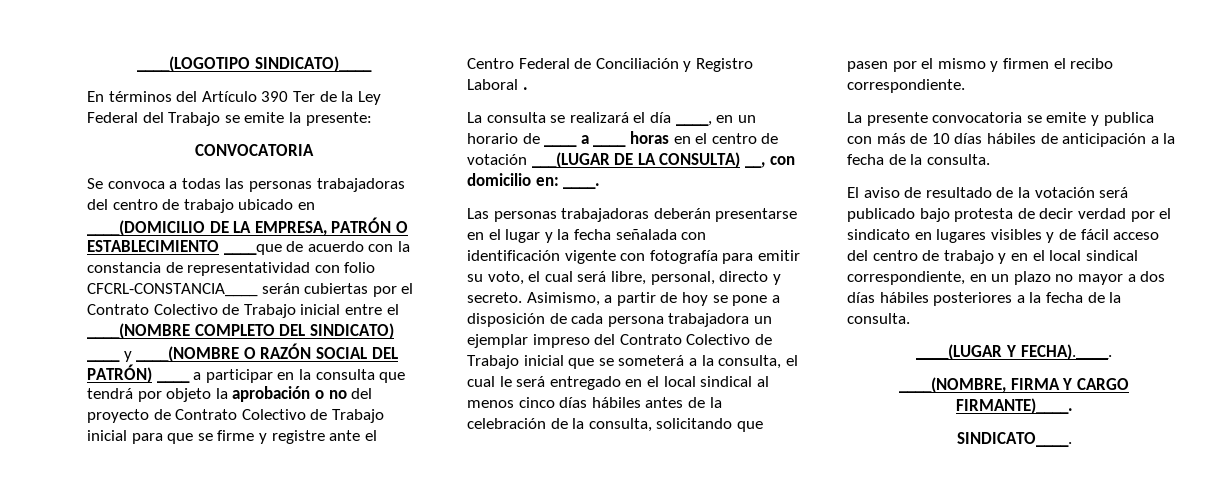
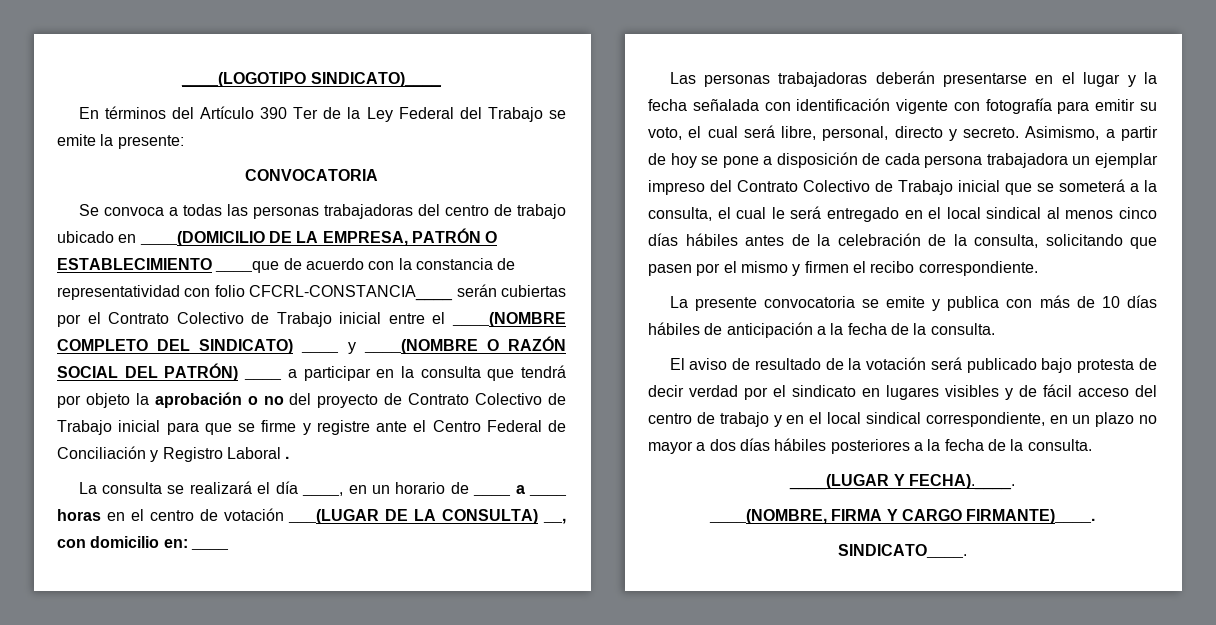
[563,183,601,189] ____. -> [190,548,229,550] ____

